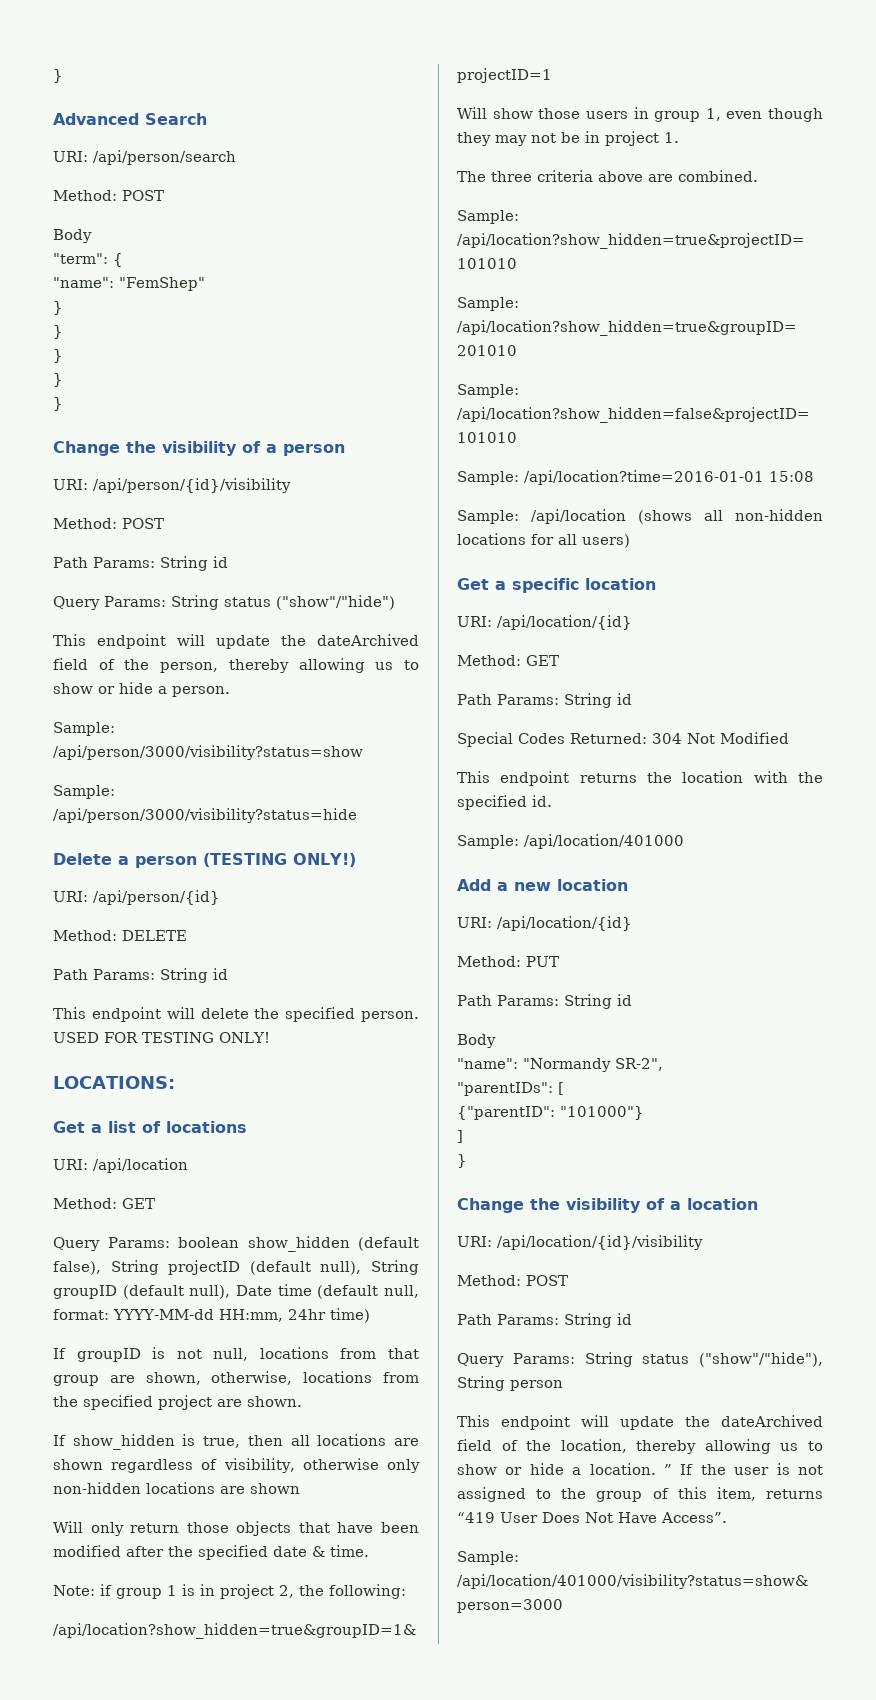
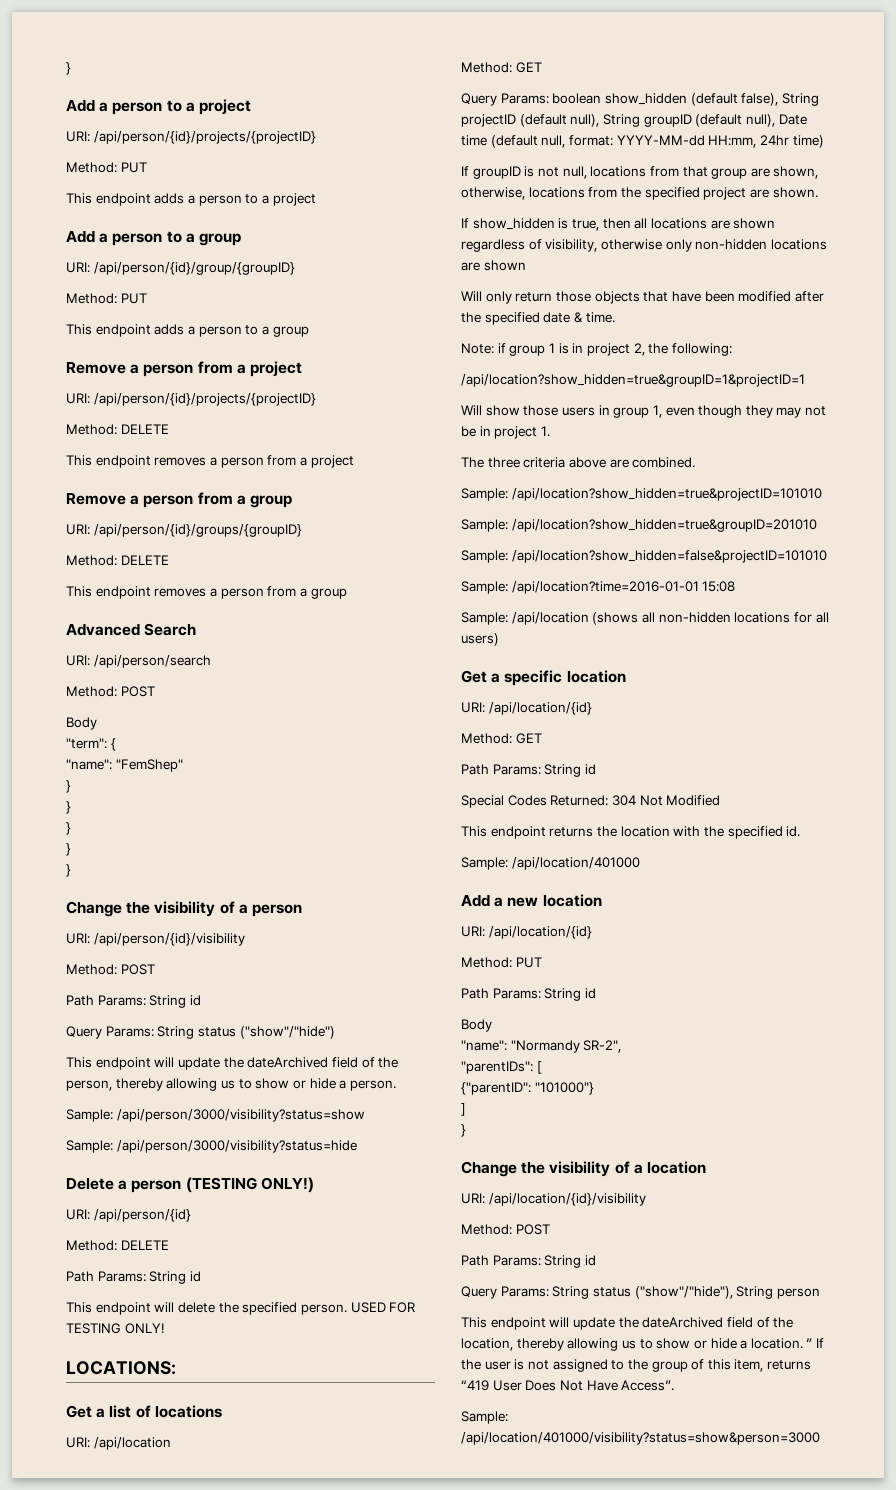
[53,69,63,83] } -> [66,62,71,75] [66,99,251,115] [66,131,316,144] [66,162,147,173] [66,193,316,206] [66,231,241,246] [66,262,295,275] [66,293,147,304] [66,324,309,337] [66,361,302,377] [66,393,316,406] [66,424,169,435] [66,455,354,468] [66,492,292,508] [66,524,302,537] [66,555,169,566] [66,586,347,599] } // Add a person to a project // URI: /api/person/{id}/projects/{projectID} // Method: PUT // This endpoint adds a person to a project // Add a person to a group // URI: /api/person/{id}/group/{groupID} // Method: PUT // This endpoint adds a person to a group // Remove a person from a project // URI: /api/person/{id}/projects/{projectID} // Method: DELETE // This endpoint removes a person from a project // Remove a person from a group // URI: /api/person/{id}/groups/{groupID} // Method: DELETE // This endpoint removes a person from a group

